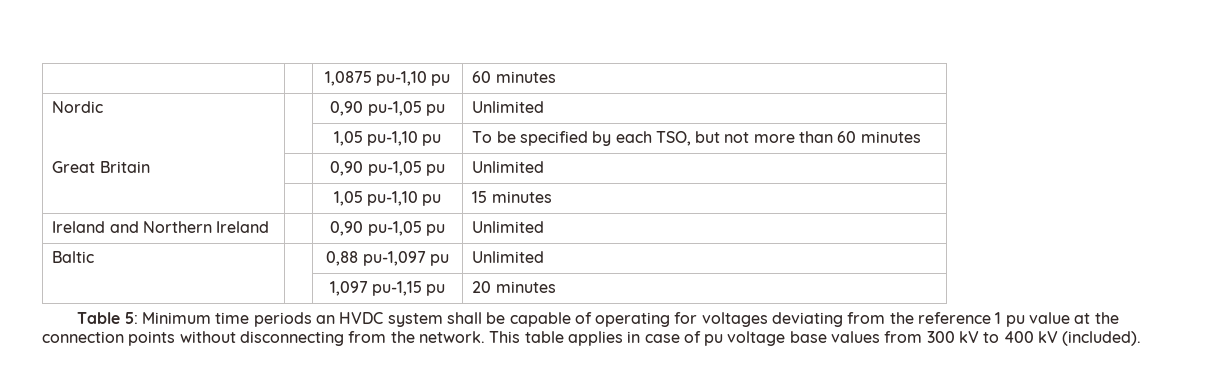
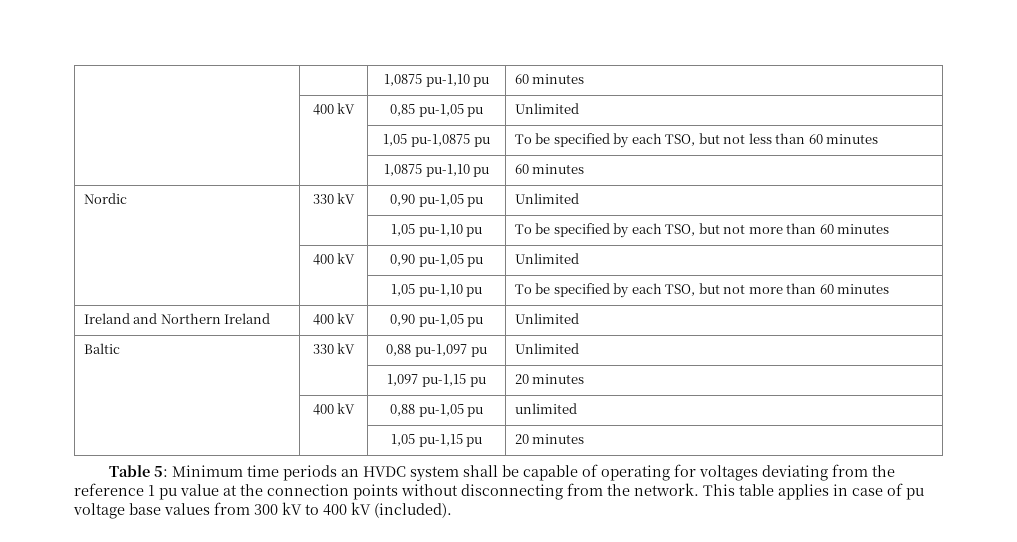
[324,71,451,86] [472,71,556,83] | | 1,0875 pu-1,10 pu | 60 minutes -> [383,74,490,87] [514,74,585,84] [312,103,356,115] [389,104,484,117] [514,103,579,114] [383,134,490,147] [514,133,879,148] [383,164,490,177] [514,164,585,174] | | 1,0875 pu-1,10 pu | 60 minutes // | 400 kV | 0,85 pu-1,05 pu | Unlimited // | | 1,05 pu-1,0875 pu | To be specified by each TSO, but not less than 60 minutes // | | 1,0875 pu-1,10 pu | 60 minutes
(104, 107) none -> [312,193,356,204] 330 kV
[52,161,150,173] [330,161,445,176] [472,161,545,173] [333,191,442,206] [472,191,488,203] Great Britain | | 0,90 pu-1,05 pu | Unlimited // | | 1,05 pu-1,10 pu | 15 -> [312,253,356,265] [389,254,484,267] [514,253,579,264] [390,284,483,297] [514,283,834,298] | 400 kV | 0,90 pu-1,05 pu | Unlimited // | | 1,05 pu-1,10 pu | To be specified by each TSO, but not more than 60
(270, 227) none -> [312,313,356,325] 400 kV
(95, 257) none -> [312,343,356,354] 330 kV
(556, 287) none -> [312,403,356,415] [389,404,484,417] [514,403,577,414] [390,434,483,447] [514,434,585,444] // | 400 kV | 0,88 pu-1,05 pu | unlimited // | | 1,05 pu-1,15 pu | 20 minutes

